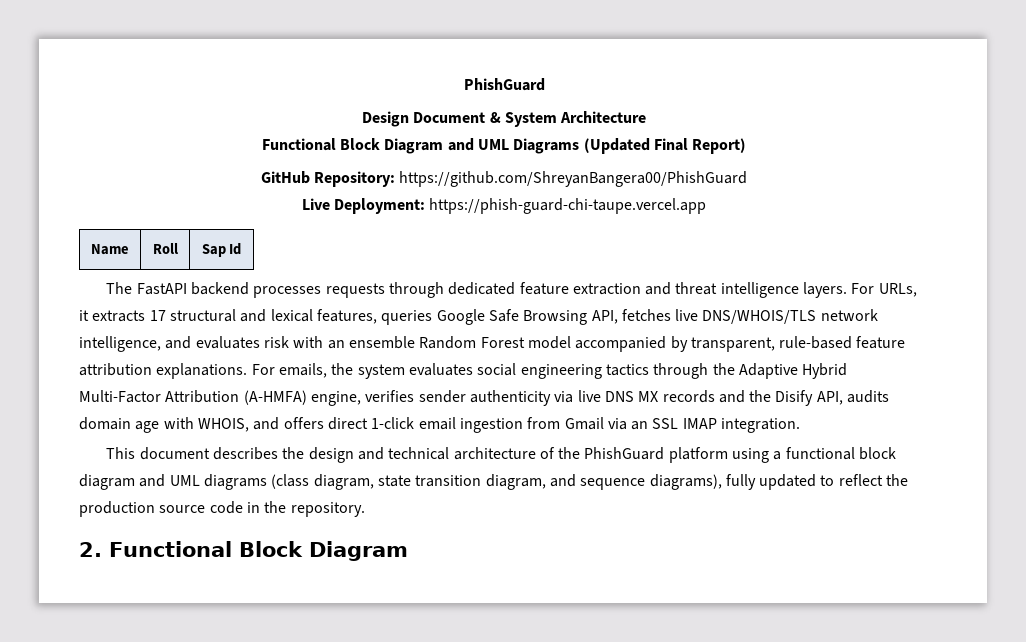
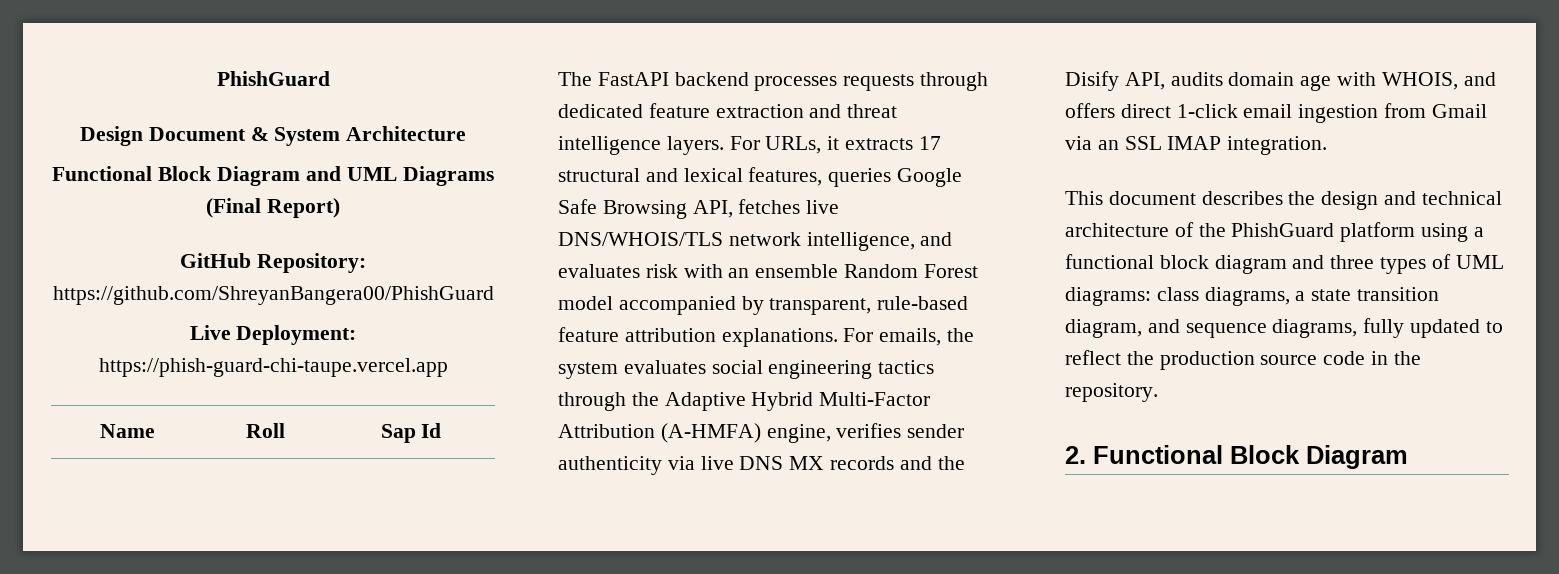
[583,138,688,154] (Updated Final -> [206,198,262,218] (Final
[169,474,374,490] UML diagrams (class diagram, -> [1330,254,1504,274] [1065,287,1306,306] three types of UML diagrams: class diagrams, a
[649,474,722,490] diagrams), -> [1272,319,1358,338] diagrams,

